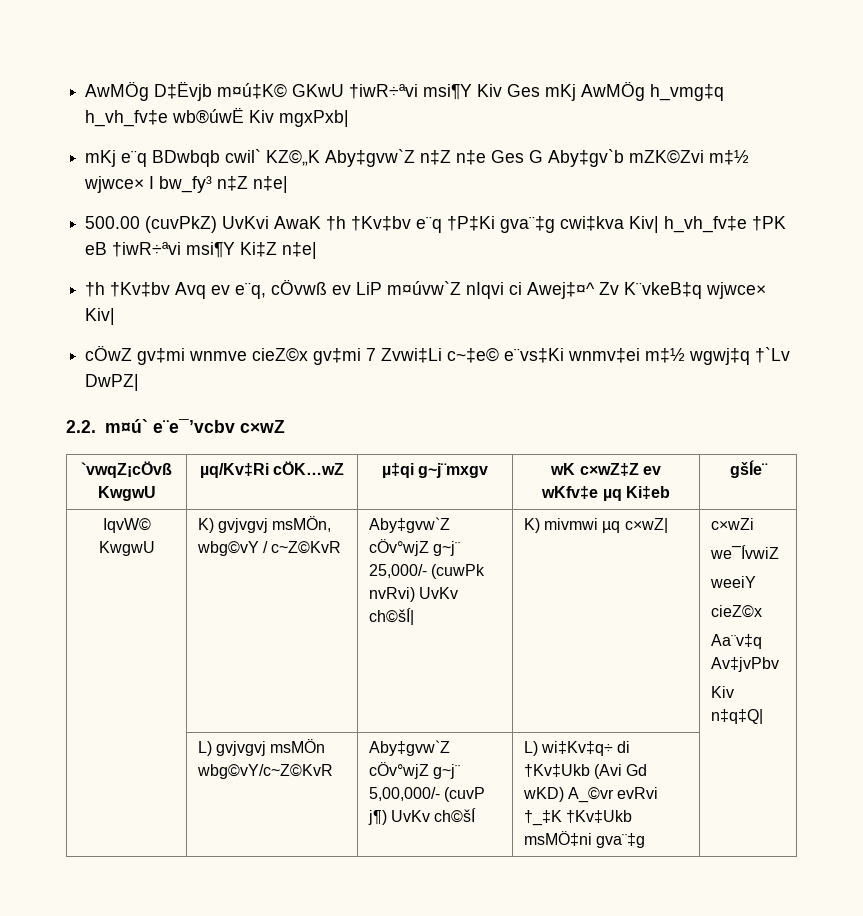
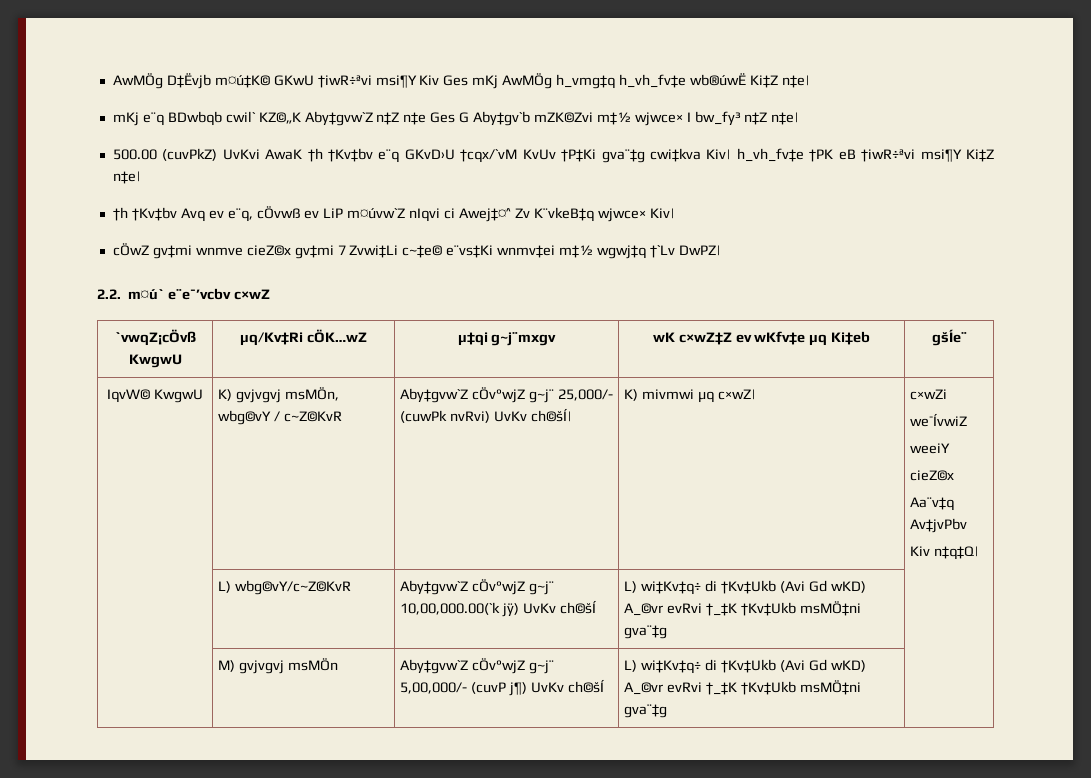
[249,110,350,127] Kiv mgxPxb| -> [749,75,810,88] Ki‡Z n‡e|
(443, 224) none -> [404,149,556,163] GKvD›U †cqx/`vM KvUv
(212, 748) none -> [234,580,351,595] [400,579,554,595] [400,600,597,617] [624,580,866,595] [624,601,861,616] [624,625,668,639] [218,660,236,672] wbg©vY/c~Z©KvR | Aby‡gvw`Z cÖv°wjZ g~j¨ 10,00,000.00(`k jÿ) UvKv ch©šÍ | L) wi‡Kv‡q÷ di †Kv‡Ukb (Avi Gd wKD) A_©vr evRvi †_‡K †Kv‡Ukb msMÖ‡ni gva¨‡g | // | M)
[196,764,333,779] wbg©vY/c~Z©KvR -> (338, 664) none

